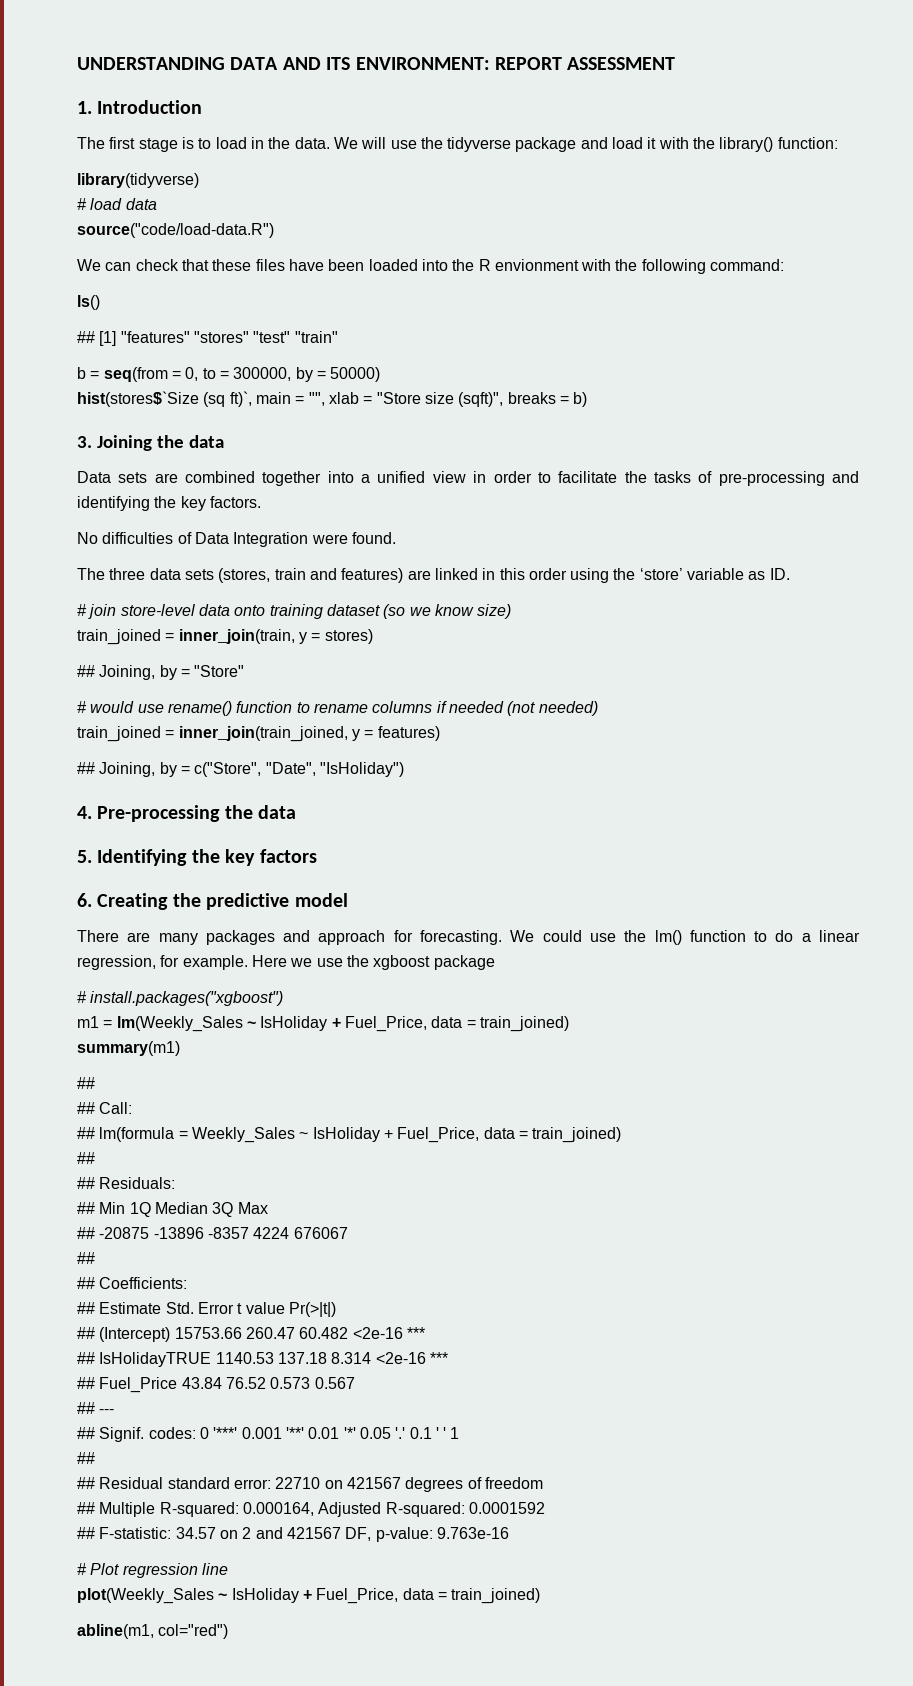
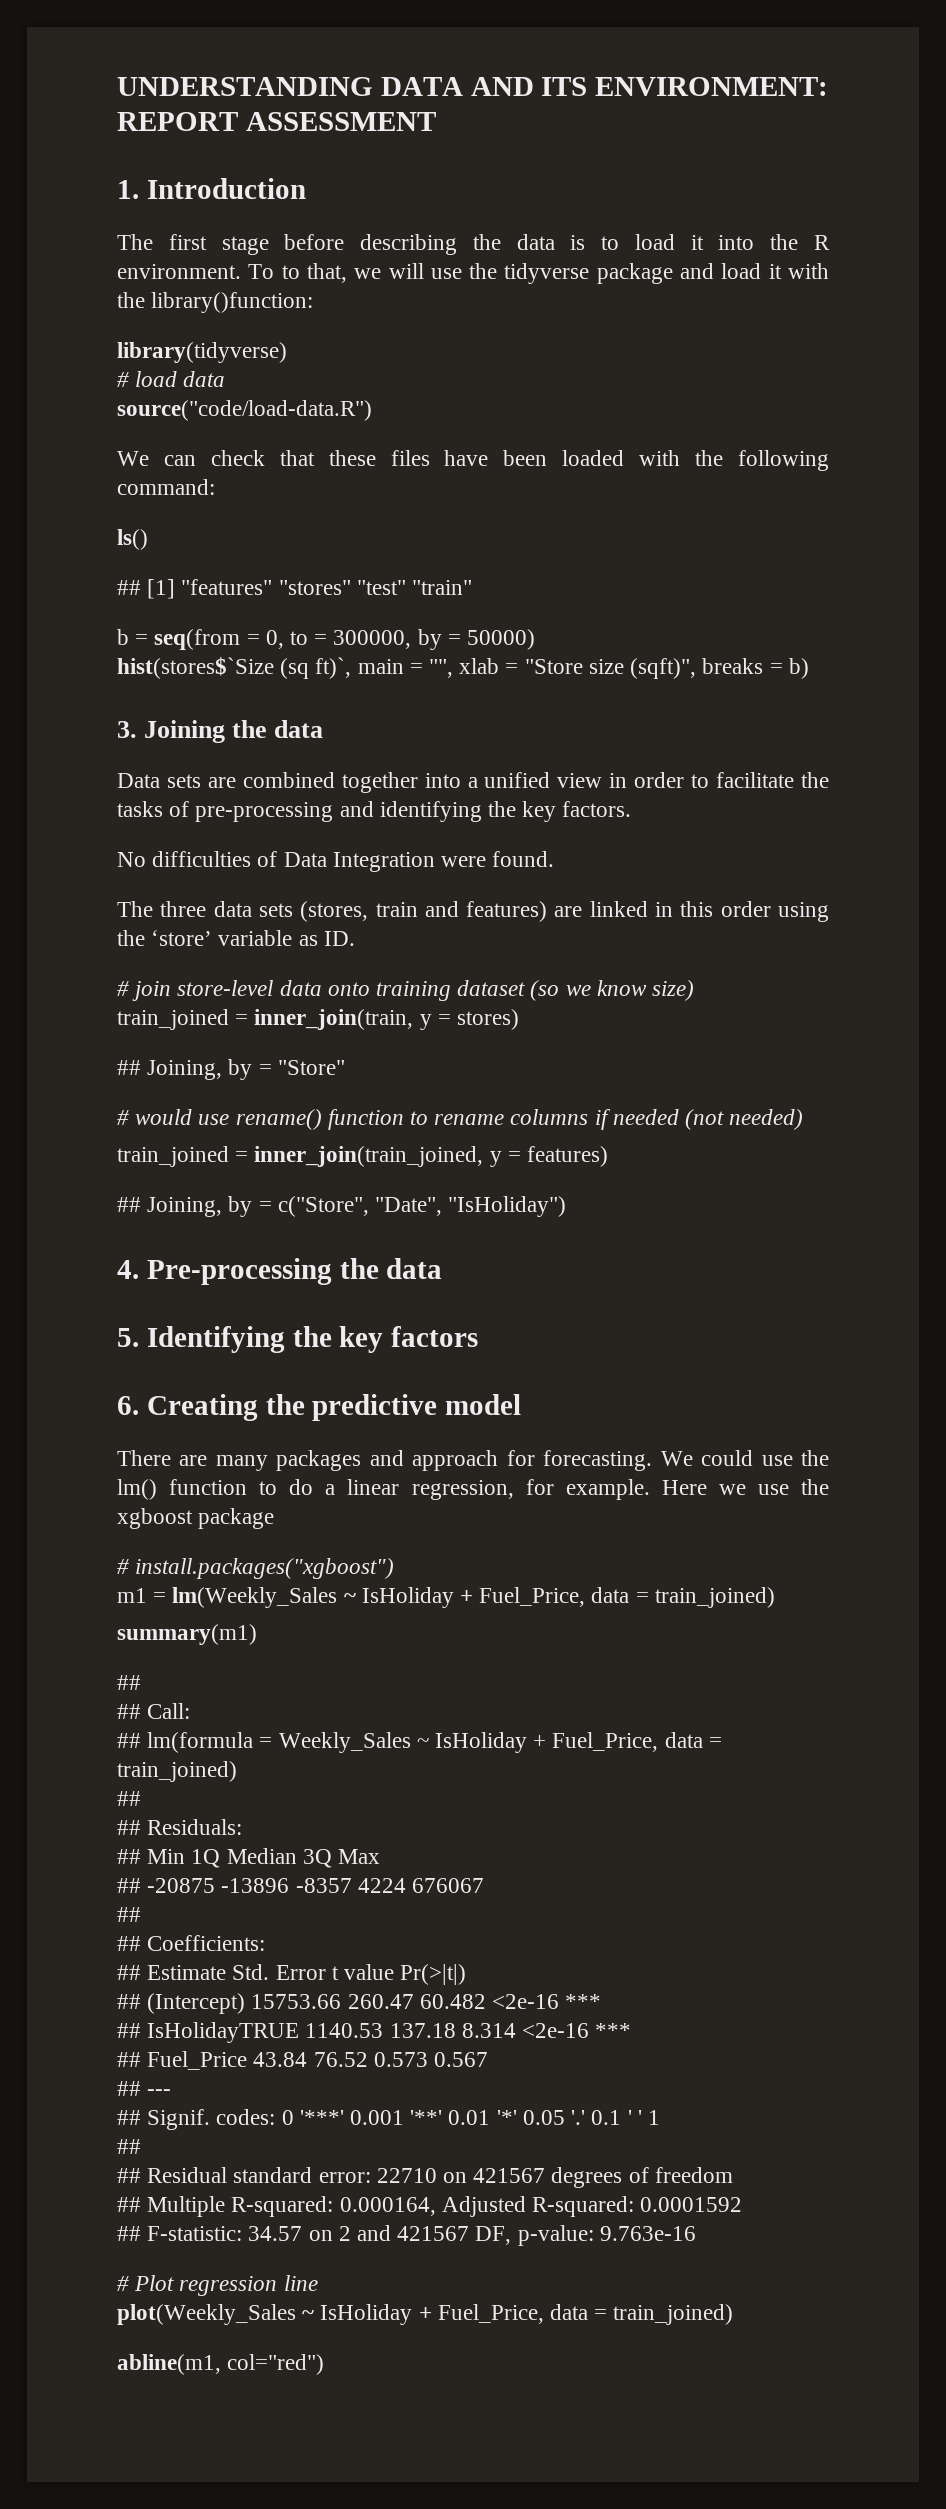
[181,137,358,149] is to load in the data. We -> [284,234,830,255] [117,263,382,283] before describing the data is to load it into the R environment. To to that, we
[719,137,838,152] library() function: -> [151,292,314,313] library()function:
[421,259,579,271] into the R envionment -> (625, 458) none

